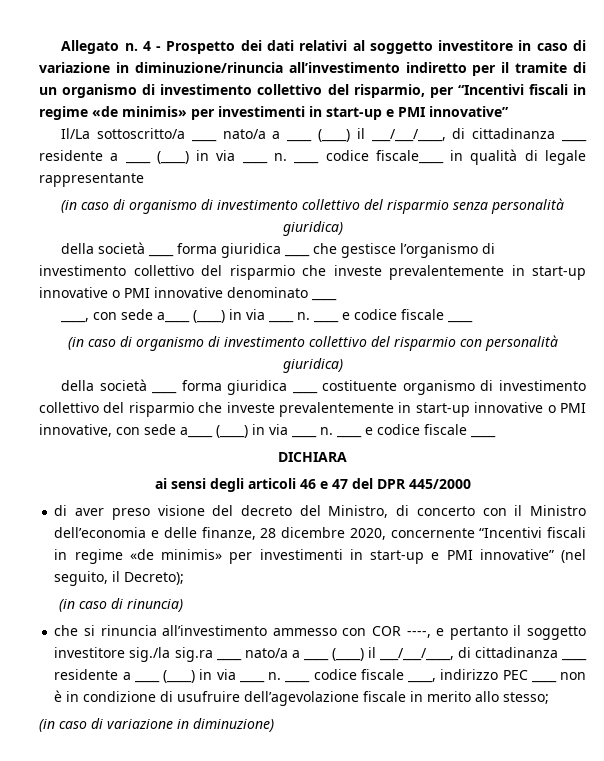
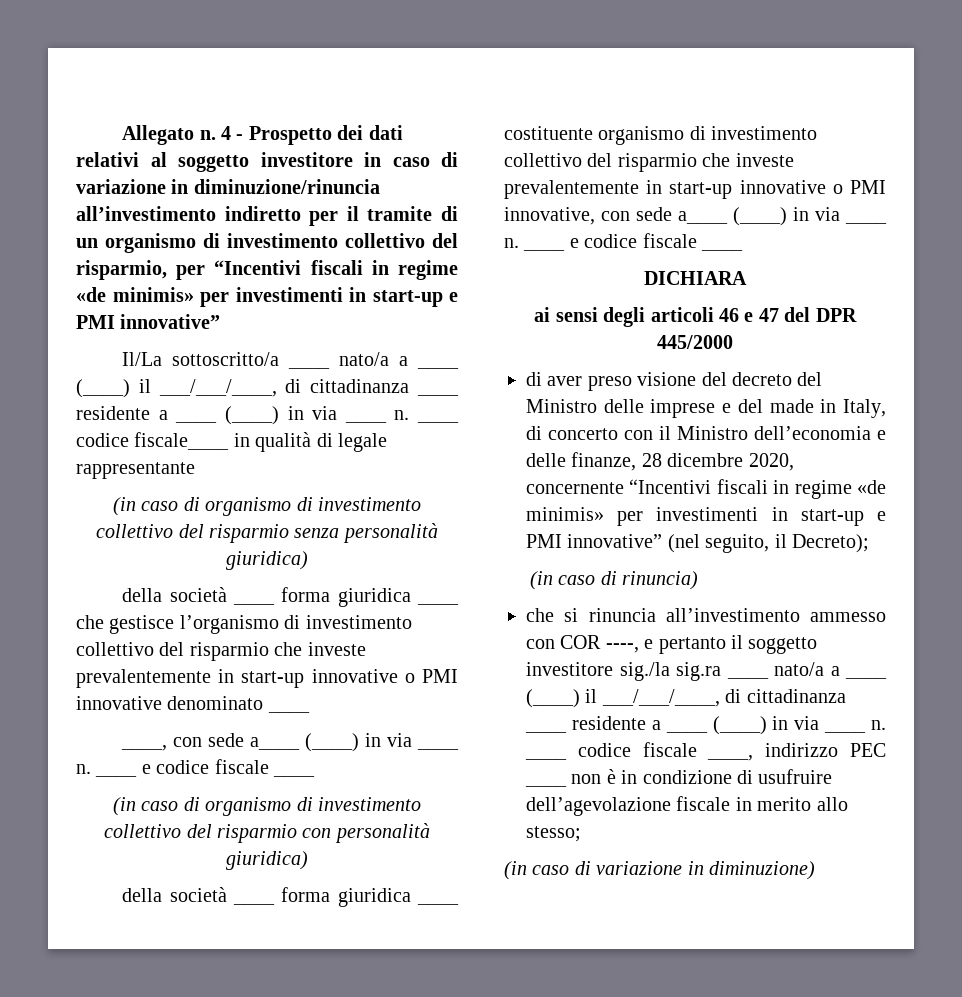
[328,505,389,518] Ministro, -> [526,399,886,418] Ministro delle imprese e del made in Italy,

